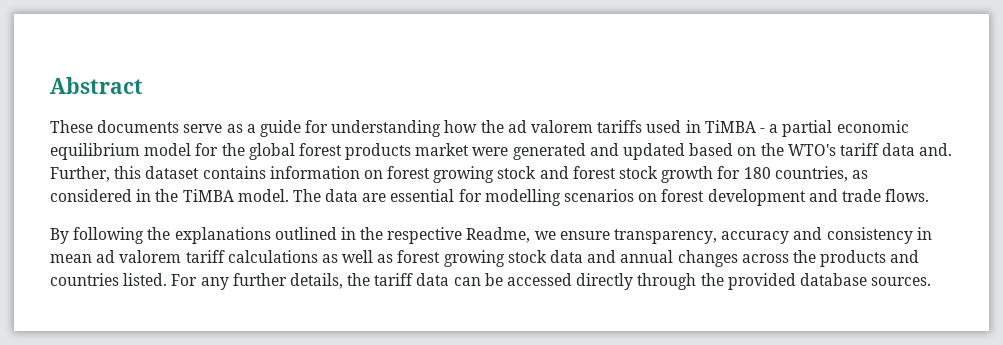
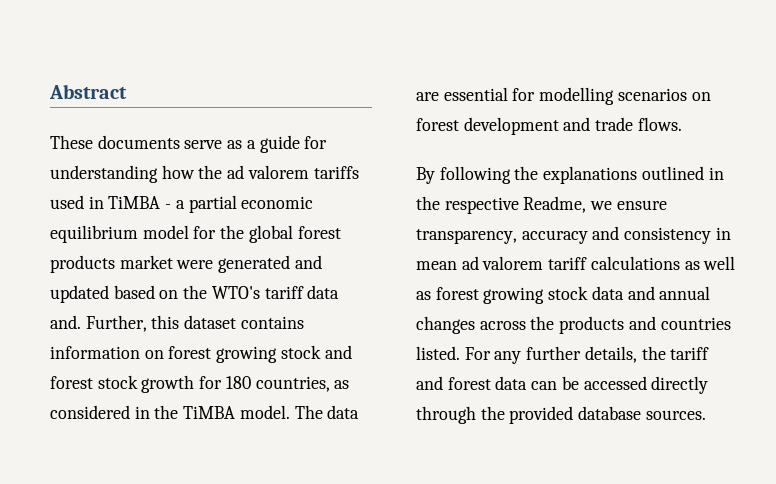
(414, 279) none -> [416,376,491,390] and forest

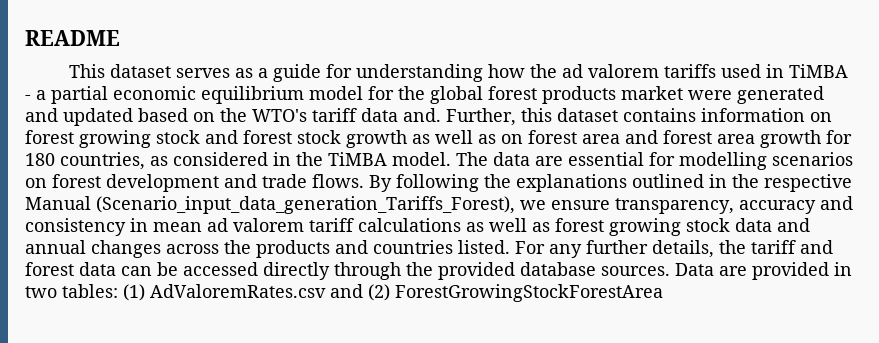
[49,84,127,99] [50,135,223,149] Abstract // These documents serve -> [25,30,120,46] [68,64,230,78] README // This dataset serves
(195, 384) none -> [412,130,821,148] as well as on forest area and forest area growth
(682, 124) // -> (364, 181) none
[523,196,587,213] Readme, -> [25,196,515,214] Manual (Scenario_input_data_generation_Tariffs_Forest),
(706, 415) none -> [675,262,852,280] [25,284,663,302] Data are provided in two tables: (1) AdValoremRates.csv and (2) ForestGrowingStockForestArea

